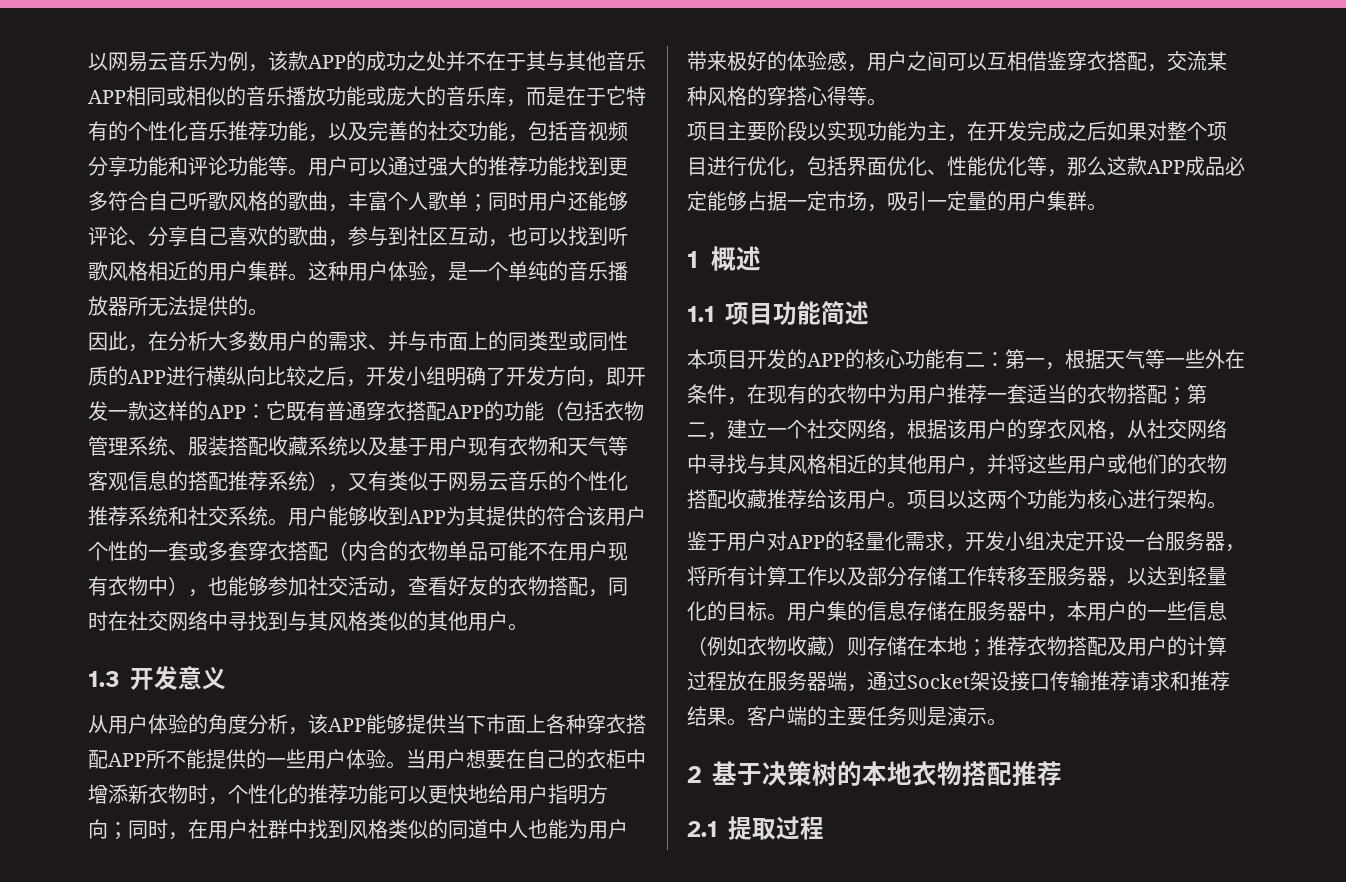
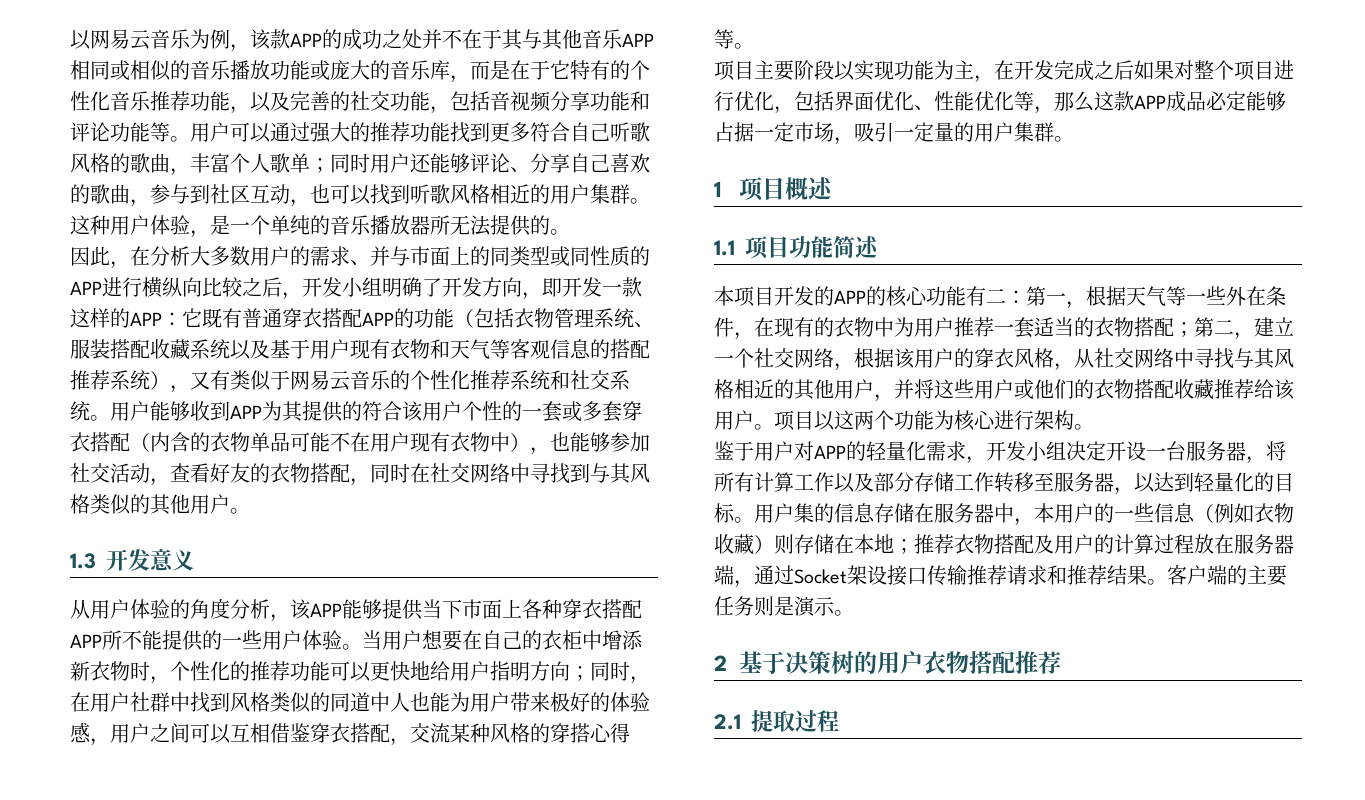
(698, 259) none -> [738,177,785,201] 项目
[862,761,912,786] 本地 -> [876,651,923,674] 用户

